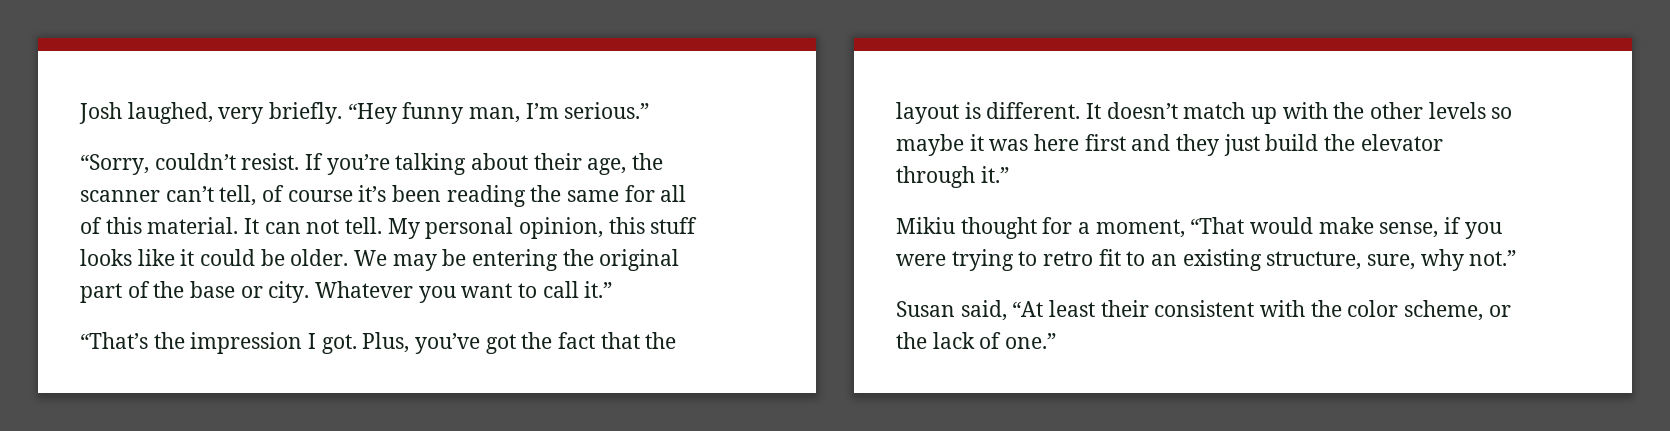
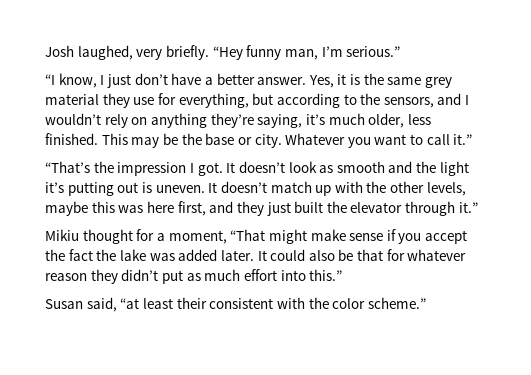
[80,153,664,175] [80,185,687,207] [80,217,698,239] [80,249,680,271] [80,281,150,303] “Sorry, couldn’t resist. If you’re talking about their age, the scanner can’t tell, of course it’s been reading the same for all of this material. It can not tell. My personal opinion, this stuff looks like it could be older. We may be entering the original part of -> [45,73,453,88] [45,93,470,108] [45,113,431,128] [45,133,178,148] “I know, I just don’t have a better answer. Yes, it is the same grey material they use for everything, but according to the sensors, and I wouldn’t rely on anything they’re saying, it’s much older, less finished. This may be
[362,332,677,354] [896,102,1081,124] Plus, you’ve got the fact that the layout is different. -> [226,161,469,176] [45,182,205,196] It doesn’t look as smooth and the light it’s putting out is uneven.
[1428,102,1513,119] [896,134,984,156] levels so maybe it -> [426,182,466,196] [45,201,115,216] levels, maybe this
[1084,134,1126,151] first -> [177,201,206,216] first,
[1265,134,1319,151] build -> [294,201,324,213] built
[1250,217,1502,239] [896,249,1517,271] would make sense, if you were trying to retro fit to an existing structure, sure, why not.” -> [268,229,468,244] [45,249,467,261] [45,269,343,284] might make sense if you accept the fact the lake was added later. It could also be that for whatever reason they didn’t put as much effort into this.”
[1012,301,1044,317] “At -> [120,298,140,309] “at
[1404,300,1511,321] [896,332,1057,349] scheme, or the lack of one.” -> [367,297,426,309] scheme.”

